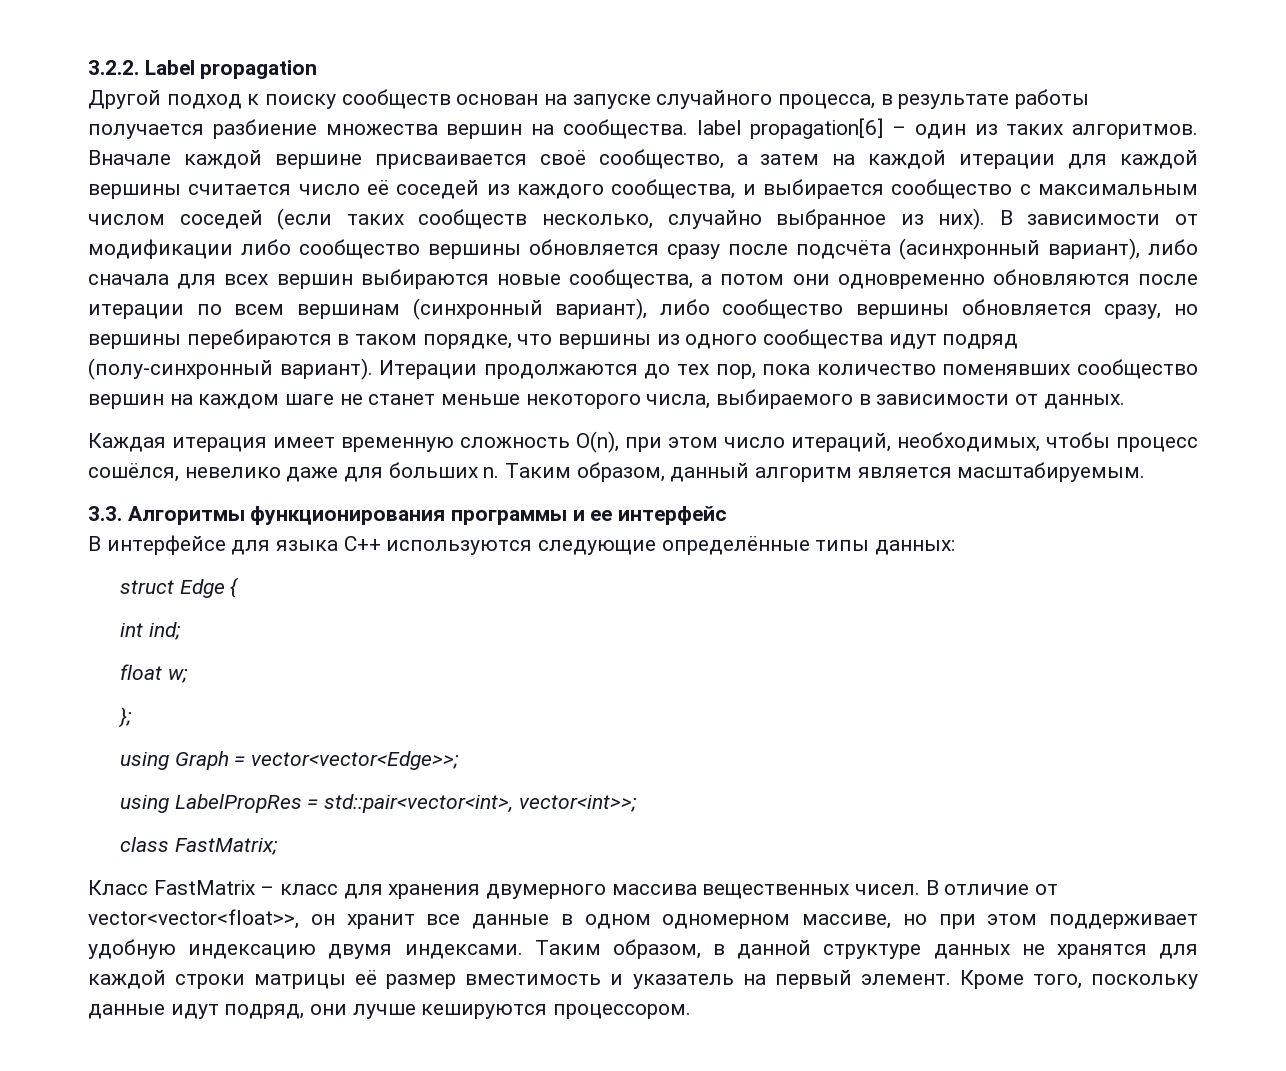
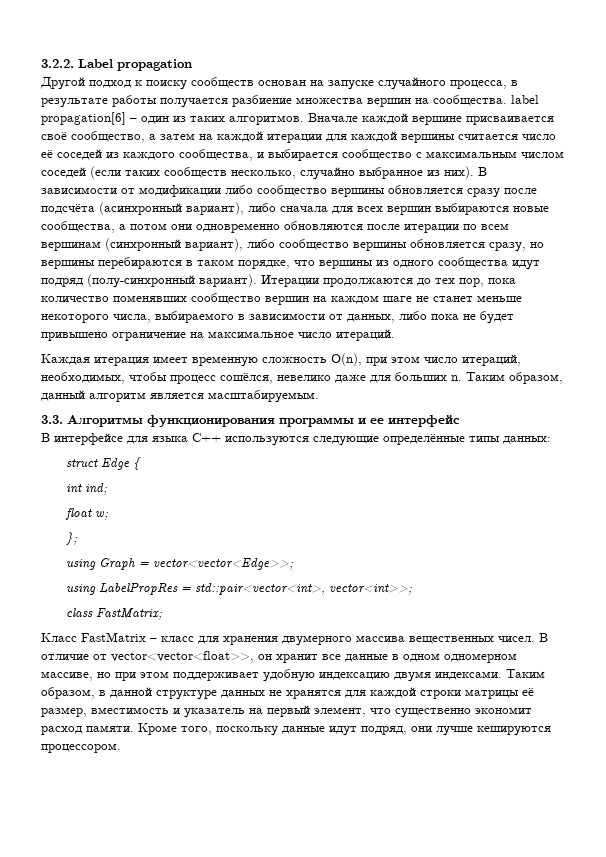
[1043,394,1125,409] данных. -> [347,311,514,324] [41,329,395,341] данных, либо пока не будет привышено ограничение на максимальное число итераций.
[386,974,457,989] размер -> [41,707,87,717] размер,
[860,974,951,985] элемент. -> [314,707,532,718] [41,725,134,735] элемент, что существенно экономит расход памяти.

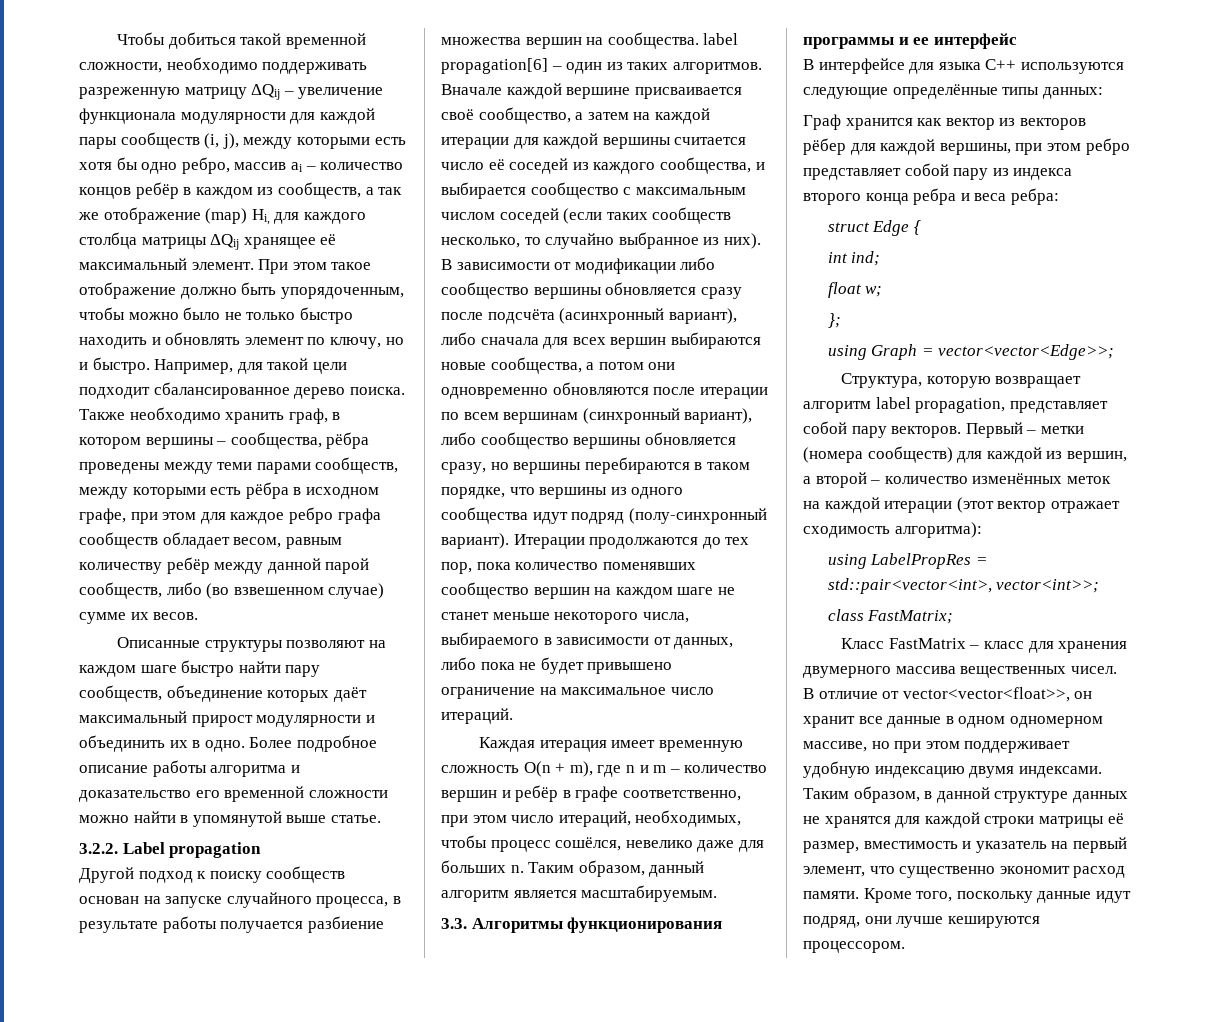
(41, 63) none -> [117,32,366,49] [79,57,368,74] [79,84,384,100] [79,108,375,124] [79,132,406,149] [79,157,404,174] [79,182,403,199] [78,207,366,225] [79,232,337,250] [79,258,372,274] [79,282,404,299] [79,307,353,324] [79,332,404,349] [79,357,347,374] [79,382,405,399] [79,407,341,424] [79,432,370,449] [79,457,399,474] [79,482,379,499] [79,507,381,524] [79,532,342,549] [79,557,370,574] [79,582,385,599] [79,612,199,624] [117,637,386,652] [79,660,321,677] [79,685,367,702] [79,711,375,727] [79,735,377,752] [79,760,300,777] [79,786,388,802] [79,811,381,827] Чтобы добиться такой временной сложности, необходимо поддерживать разреженную матрицу ΔQij – увеличение функционала модулярности для каждой пары сообществ (i, j), между которыми есть хотя бы одно ребро, массив ai – количество концов ребёр в каждом из сообществ, а так же отображение (map) Hi, для каждого столбца матрицы ΔQij хранящее её максимальный элемент. При этом такое отображение должно быть упорядоченным, чтобы можно было не только быстро находить и обновлять элемент по ключу, но и быстро. Например, для такой цели подходит сбалансированное дерево поиска. Также необходимо хранить граф, в котором вершины – сообщества, рёбра проведены между теми парами сообществ, между которыми есть рёбра в исходном графе, при этом для каждое ребро графа сообществ обладает весом, равным количеству ребёр между данной парой сообществ, либо (во взвешенном случае) сумме их весов. // Описанные структуры позволяют на каждом шаге быстро найти пару сообществ, объединение которых даёт максимальный прирост модулярности и объединить их в одно. Более подробное описание работы алгоритма и доказательство его временной сложности можно найти в упомянутой выше статье. //
(296, 174) none -> [524,237,541,245] то
[331,353,362,366] O(n), -> [523,761,768,777] [441,785,741,802] O(n + m), где n и m – количество вершин и ребёр в графе соответственно,
(551, 440) none -> [803,114,1086,130] [803,138,1130,155] [803,163,1073,180] [803,188,1059,205] // Граф хранится как вектор из векторов рёбер для каждой вершины, при этом ребро представляет собой пару из индекса второго конца ребра и веса ребра:
(293, 564) none -> [841,373,1082,388] [803,397,1108,413] [803,421,1084,438] [803,446,1127,463] [803,472,1111,488] [803,497,1120,513] [803,522,982,538] // Структура, которую возвращает алгоритм label propagation, представляет собой пару векторов. Первый – метки (номера сообществ) для каждой из вершин, а второй – количество изменённых меток на каждой итерации (этот вектор отражает сходимость алгоритма):

